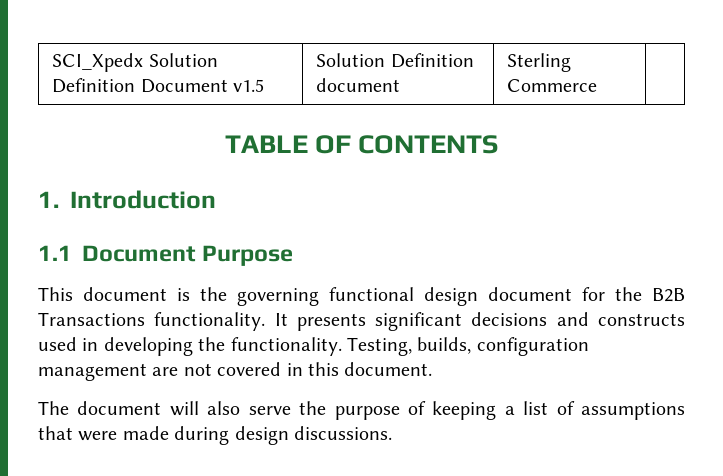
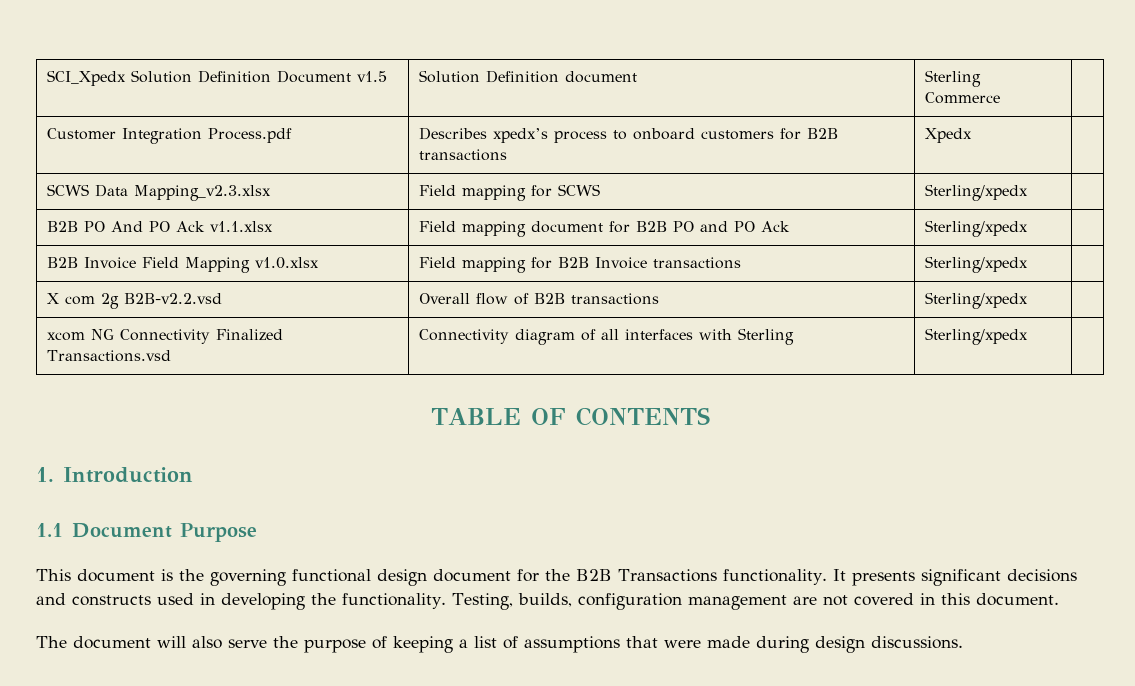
(598, 85) none -> [47,128,293,144] [419,127,839,143] [419,149,508,161] [925,128,973,143] [47,184,272,201] [419,184,601,201] [925,184,1029,201] [47,221,274,232] [419,221,791,237] [925,220,1029,237] [47,257,320,273] [419,257,742,273] [925,256,1029,273] [47,293,223,309] [419,293,660,305] [925,292,1029,309] [47,329,284,344] [47,350,172,362] [419,328,795,345] [925,328,1029,345] // Customer Integration Process.pdf | Describes xpedx’s process to onboard customers for B2B transactions | Xpedx | // SCWS Data Mapping_v2.3.xlsx | Field mapping for SCWS | Sterling/xpedx | // B2B PO And PO Ack v1.1.xlsx | Field mapping document for B2B PO and PO Ack | Sterling/xpedx | // B2B Invoice Field Mapping v1.0.xlsx | Field mapping for B2B Invoice transactions | Sterling/xpedx | // X com 2g B2B-v2.2.vsd | Overall flow of B2B transactions | Sterling/xpedx | // xcom NG Connectivity Finalized Transactions.vsd | Connectivity diagram of all interfaces with Sterling | Sterling/xpedx |

